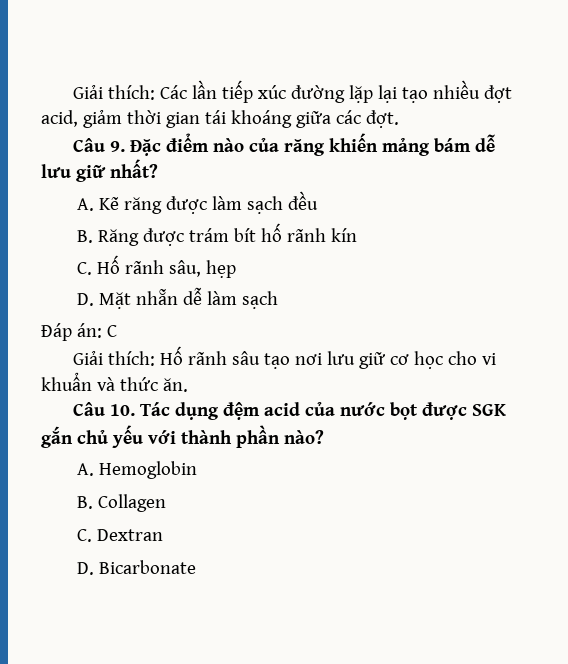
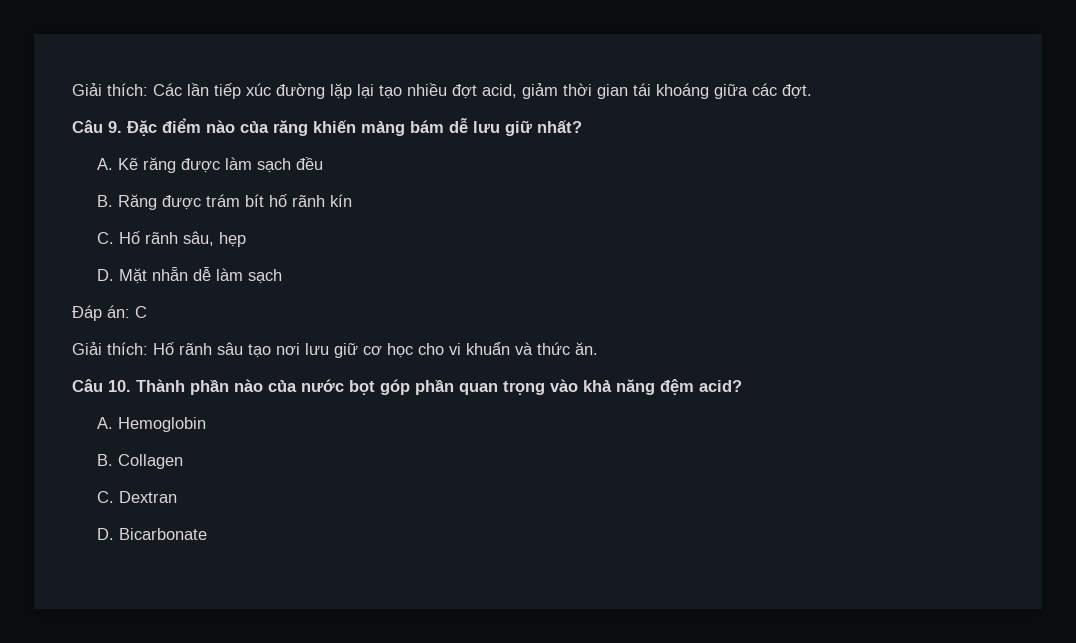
[139,402,506,420] [41,425,324,448] Tác dụng đệm acid của nước bọt được SGK gắn chủ yếu với thành phần nào? -> [136,379,742,395] Thành phần nào của nước bọt góp phần quan trọng vào khả năng đệm acid?

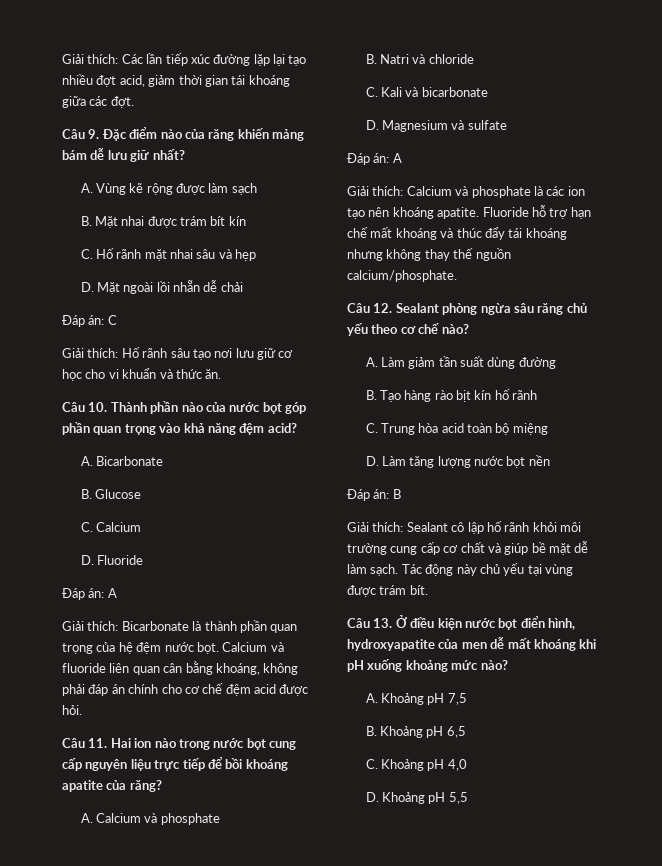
[118,157,177,173] Kẽ răng -> [95,183,173,195] Vùng kẽ rộng
[296,157,324,170] [97,194,158,210] đều // B. Răng -> [80,216,145,228] // B. Mặt nhai
[269,194,326,207] hố rãnh -> (226, 221) none
[183,231,215,246] sâu, -> [144,249,232,261] mặt nhai sâu và
[152,267,283,284] nhẵn dễ làm sạch -> [123,280,243,294] ngoài lồi nhẵn dễ chải
[118,417,207,432] [97,454,184,469] [97,491,178,503] [97,528,208,540] Hemoglobin // B. Collagen // C. Dextran // D. Bicarbonate -> [95,456,163,466] [80,489,141,499] [80,522,141,532] [80,555,143,565] [62,588,117,600] [62,620,298,633] [62,642,284,654] [62,661,299,675] [62,683,309,696] [62,705,82,715] [62,738,296,750] [62,757,288,771] [62,780,162,792] [80,813,220,825] [365,54,474,64] [365,87,488,97] [365,120,507,132] [347,153,402,165] [347,186,585,198] [347,205,591,219] [347,227,567,240] [347,248,511,261] [347,270,457,282] [347,303,587,315] [347,323,469,336] [365,356,556,369] [365,389,538,402] [365,423,548,435] [365,455,550,468] [347,489,401,501] [347,521,581,534] [347,541,589,555] [347,563,573,576] [347,585,428,597] [347,615,575,630] [347,637,597,651] [347,659,508,672] [365,693,467,705] [365,726,466,738] [365,759,467,771] [365,792,468,804] Bicarbonate // B. Glucose // C. Calcium // D. Fluoride // Đáp án: A // Giải thích: Bicarbonate là thành phần quan trọng của hệ đệm nước bọt. Calcium và fluoride liên quan cân bằng khoáng, không phải đáp án chính cho cơ chế đệm acid được hỏi. // Câu 11. Hai ion nào trong nước bọt cung cấp nguyên liệu trực tiếp để bồi khoáng apatite của răng? // A. Calcium và phosphate // B. Natri và chloride // C. Kali và bicarbonate // D. Magnesium và sulfate // Đáp án: A // Giải thích: Calcium và phosphate là các ion tạo nên khoáng apatite. Fluoride hỗ trợ hạn chế mất khoáng và thúc đẩy tái khoáng nhưng không thay thế nguồn calcium/phosphate. // Câu 12. Sealant phòng ngừa sâu răng chủ yếu theo cơ chế nào? // A. Làm giảm tần suất dùng đường // B. Tạo hàng rào bịt kín hố rãnh // C. Trung hòa acid toàn bộ miệng // D. Làm tăng lượng nước bọt nền // Đáp án: B // Giải thích: Sealant cô lập hố rãnh khỏi môi trường cung cấp cơ chất và giúp bề mặt dễ làm sạch. Tác động này chủ yếu tại vùng được trám bít. // Câu 13. Ở điều kiện nước bọt điển hình, hydroxyapatite của men dễ mất khoáng khi pH xuống khoảng mức nào? // A. Khoảng pH 7,5 // B. Khoảng pH 6,5 // C. Khoảng pH 4,0 // D. Khoảng pH 5,5

